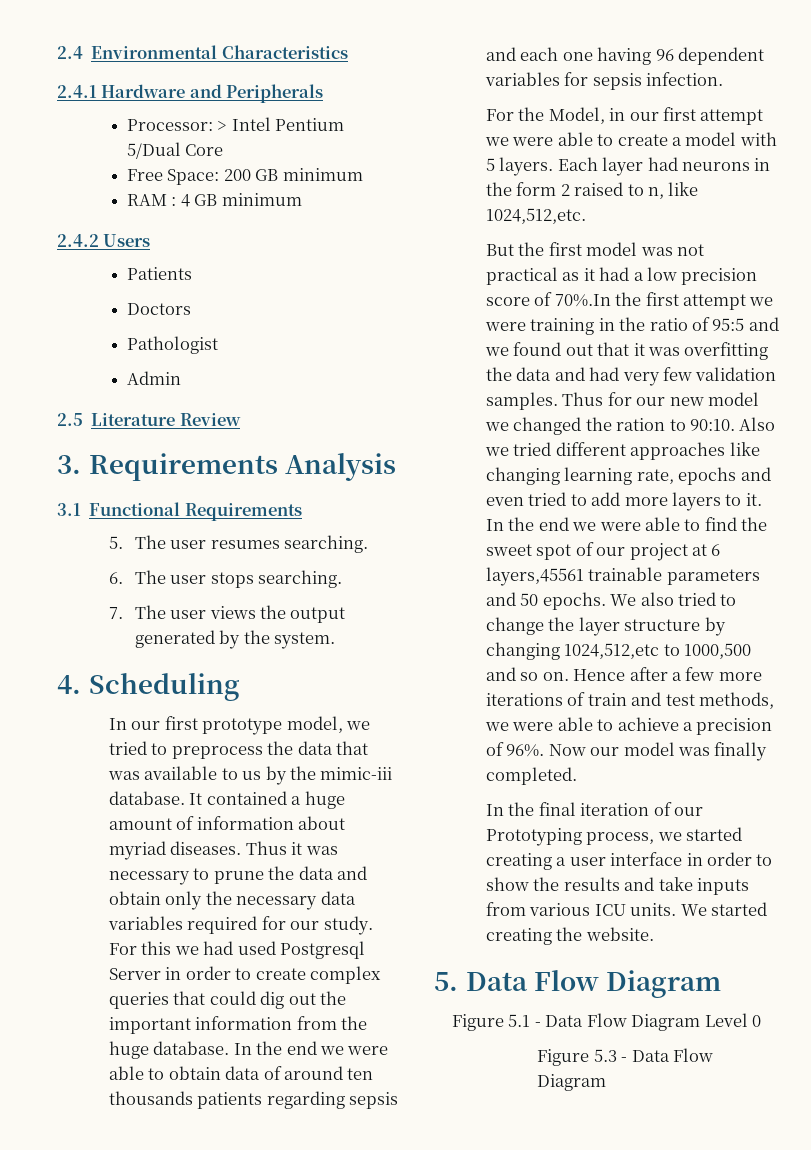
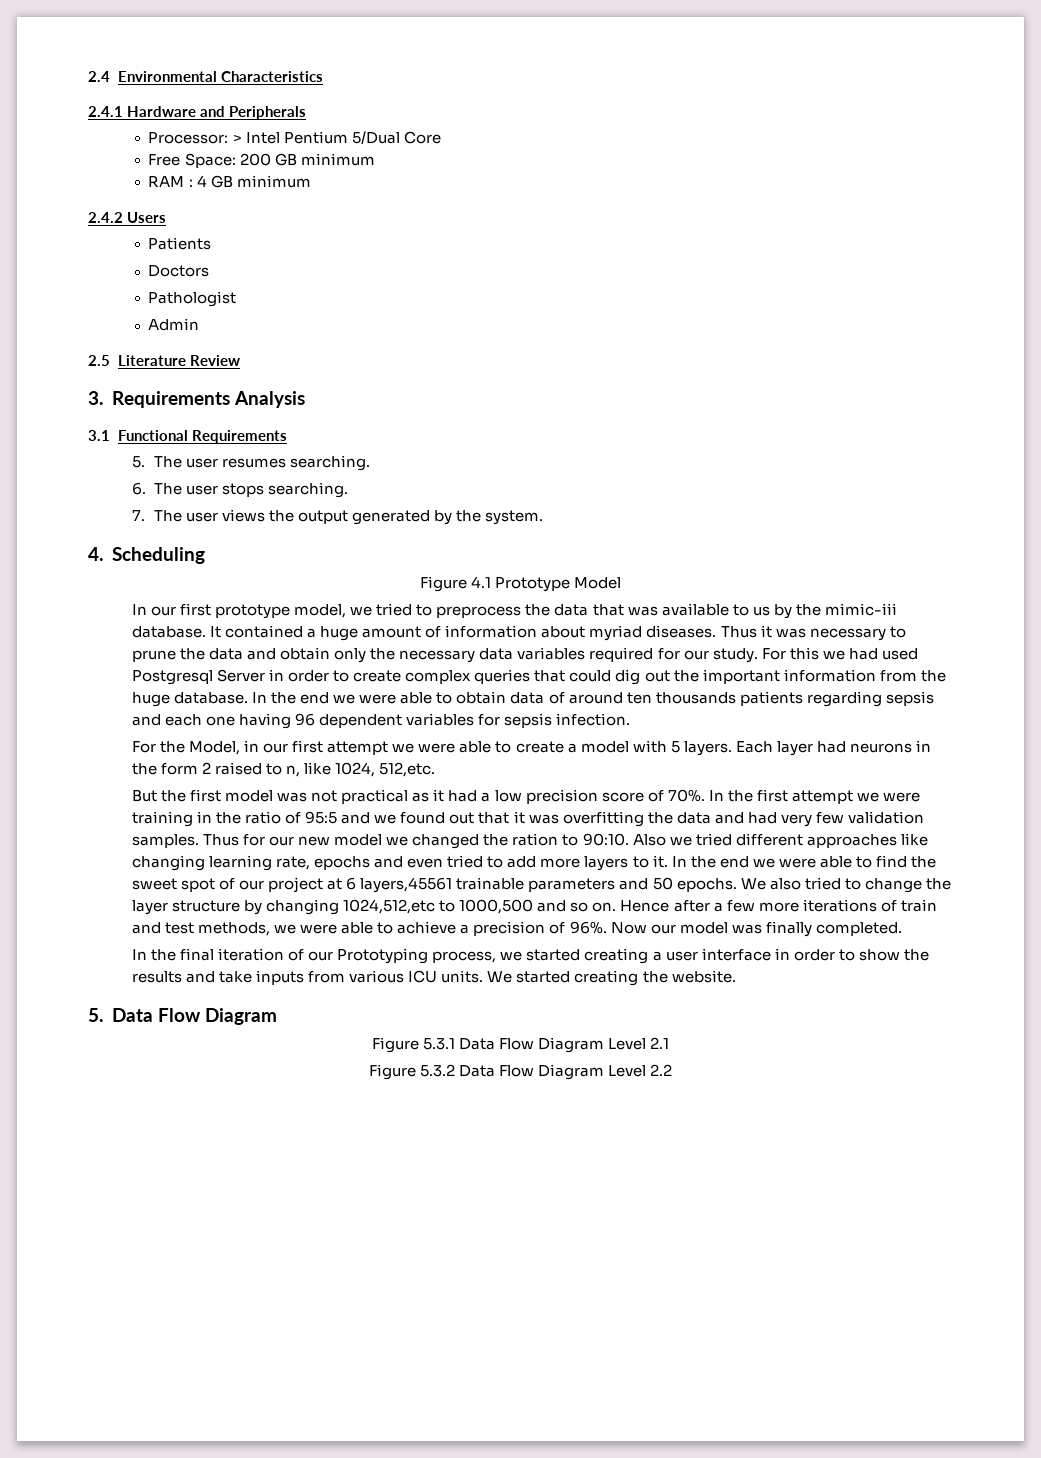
(241, 687) none -> [419,576,622,592] // Figure 4.1 Prototype Model
[485,208,586,224] 1024,512,etc. -> [335,762,436,777] 1024, 512,etc.
[554,294,611,307] 70%.In -> [667,789,724,802] 70%. In
[508,1013,762,1031] [537,1048,714,1066] [537,1074,607,1091] 5.1 - Data Flow Diagram Level 0 // Figure 5.3 - Data Flow Diagram -> [422,1037,670,1053] [368,1064,673,1080] 5.3.1 Data Flow Diagram Level 2.1 // Figure 5.3.2 Data Flow Diagram Level 2.2

